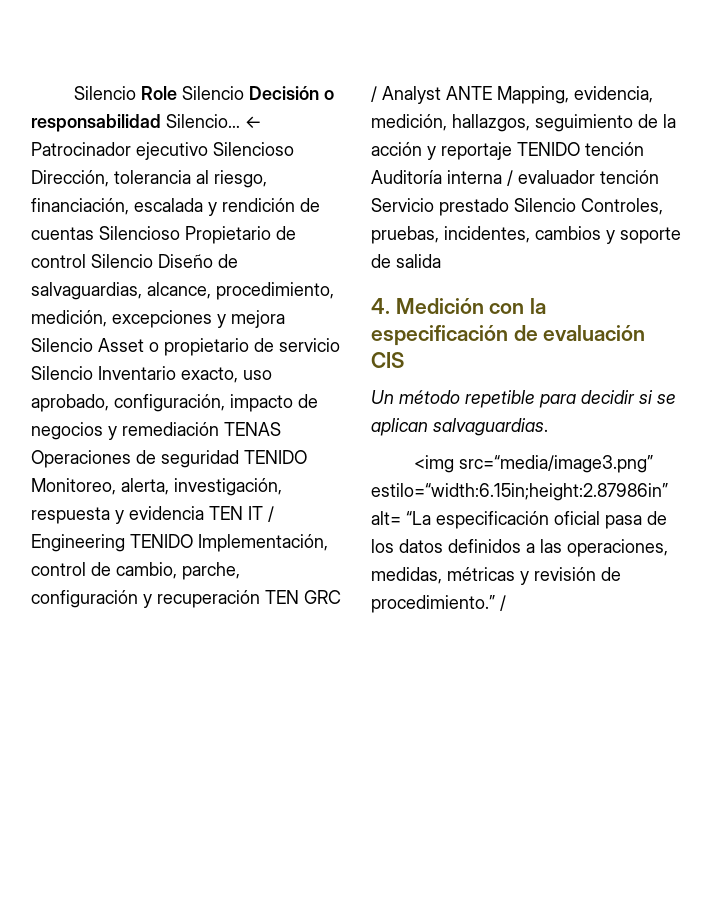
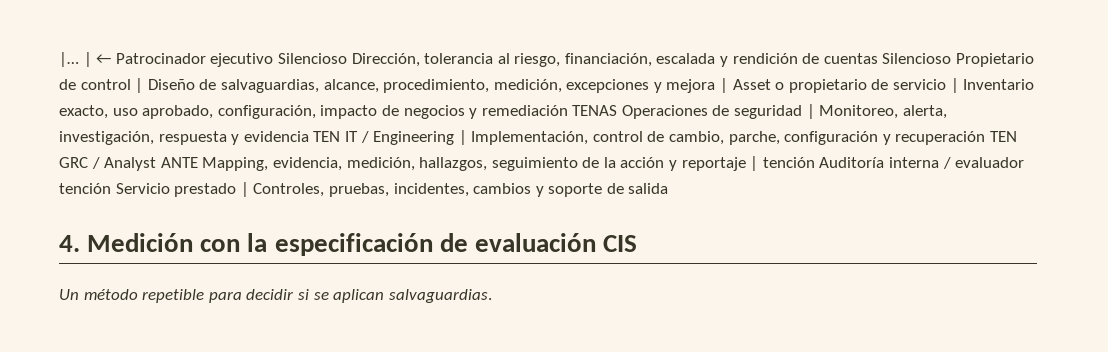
[73,86,334,100] [31,114,240,132] Silencio Role Silencio Decisión o responsabilidad Silencio… -> [59,52,92,67] |… |
[91,254,153,268] Silencio -> [135,78,144,93] |
[31,338,93,352] Silencio -> [720,78,729,93] |
[31,366,93,380] Silencio -> [950,78,959,93] |
[244,450,307,464] TENIDO -> [806,104,815,119] |
[130,534,193,548] TENIDO -> [458,130,467,145] |
[517,142,580,156] TENIDO -> [750,156,759,171] |
[514,198,576,212] Silencio -> [240,182,249,197] |
[413,455,653,473] [371,483,668,501] [371,511,667,529] [371,539,668,557] [371,567,621,585] [371,595,506,613] // <img src=“media/image3.png” estilo=“width:6.15in;height:2.87986in” alt= “La especificación oficial pasa de los datos definidos a las operaciones, medidas, métricas y revisión de procedimiento.” / -> (492, 296) none

